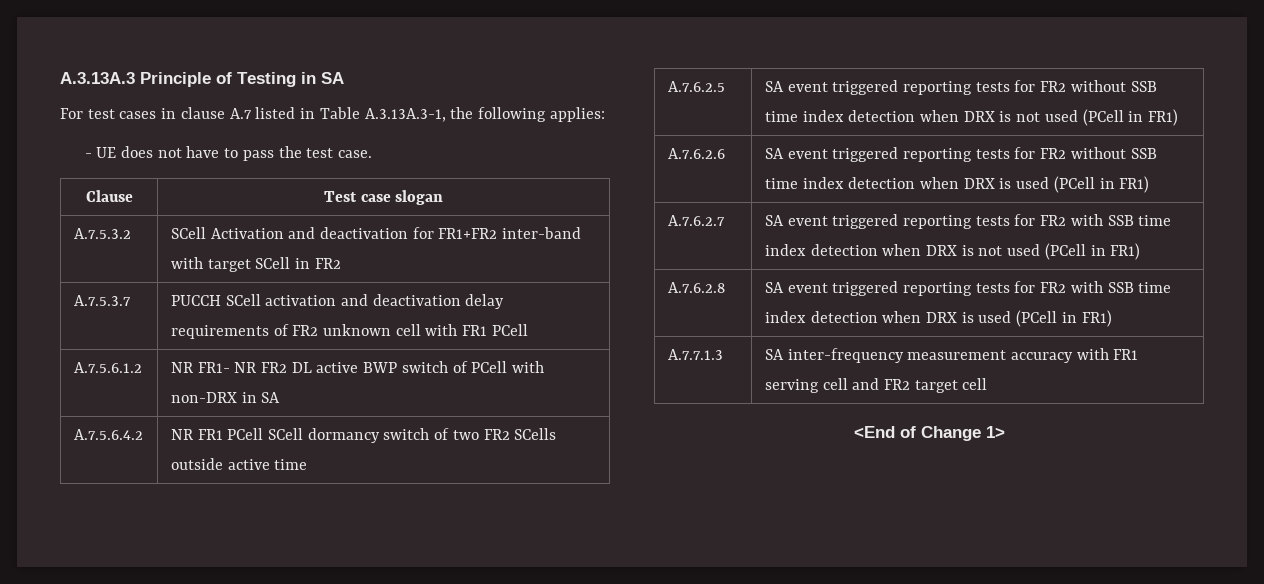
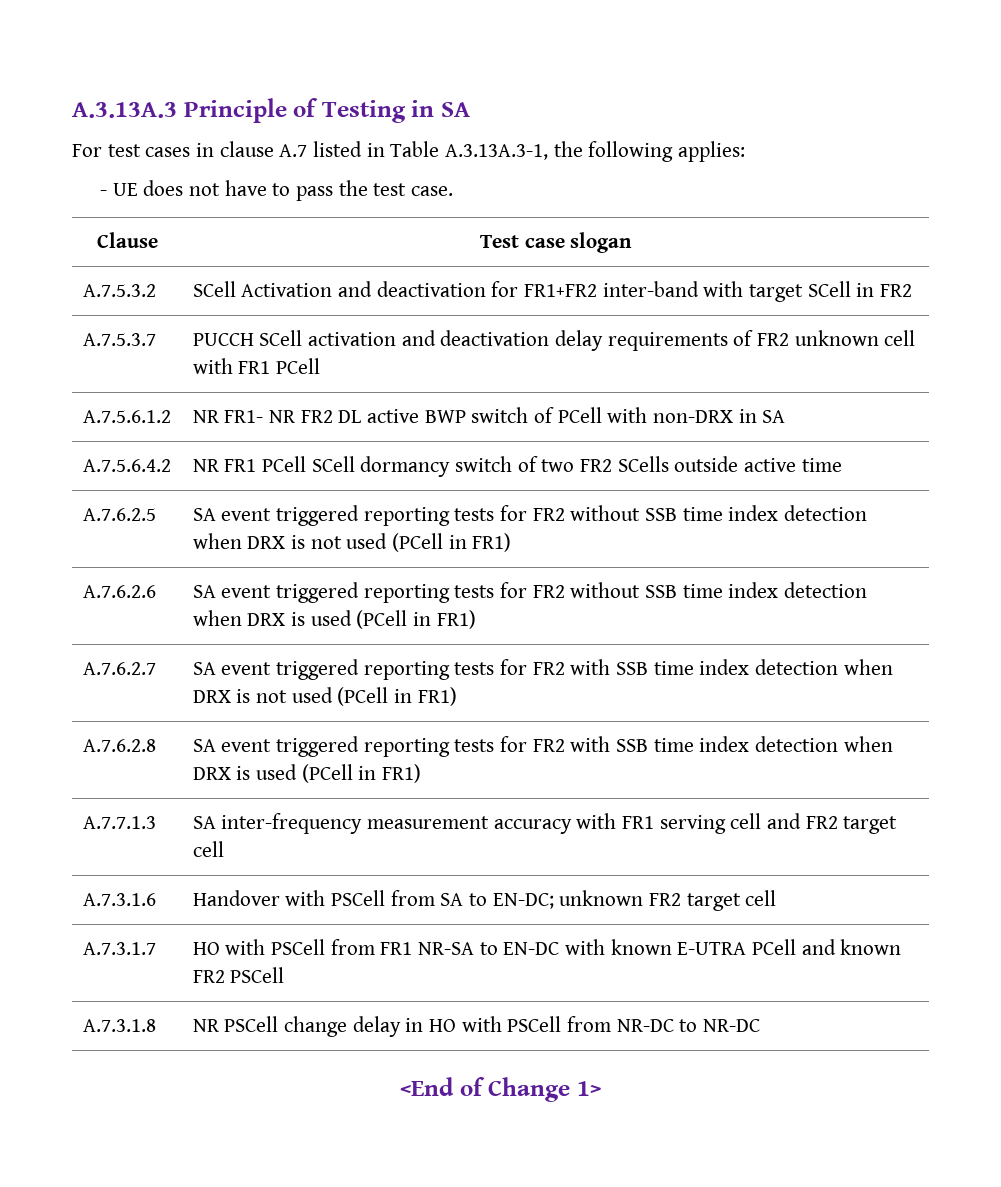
(988, 384) none -> [82,893,156,906] [192,890,777,911] [82,942,156,955] [192,939,902,955] [192,967,285,983] [82,1019,156,1032] [192,1016,760,1037] // A.7.3.1.6 | Handover with PSCell from SA to EN-DC; unknown FR2 target cell // A.7.3.1.7 | HO with PSCell from FR1 NR-SA to EN-DC with known E-UTRA PCell and known FR2 PSCell // A.7.3.1.8 | NR PSCell change delay in HO with PSCell from NR-DC to NR-DC

